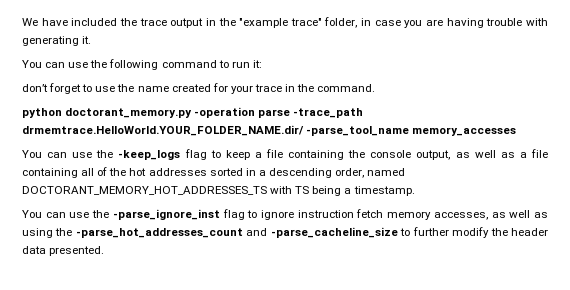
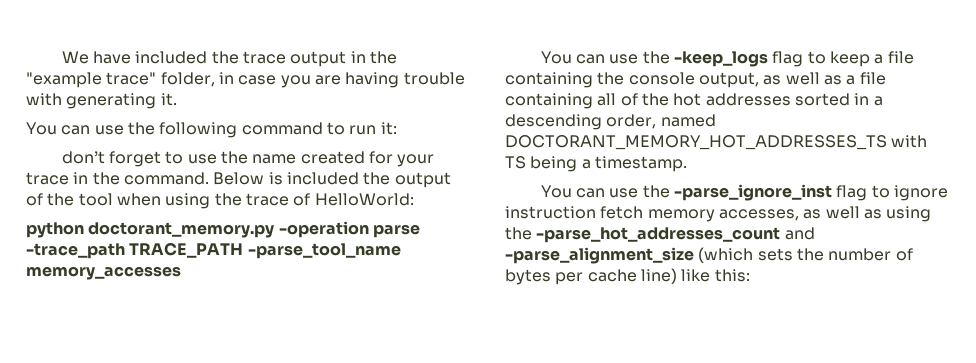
(376, 88) none -> [213,172,451,188] [26,193,414,209] Below is included the output of the tool when using the trace of HelloWorld:
[22,125,304,136] drmemtrace.HelloWorld.YOUR_FOLDER_NAME.dir/ -> [129,242,244,258] TRACE_PATH
[270,227,549,238] [22,246,105,256] -parse_cacheline_size to further modify the header data presented. -> [505,247,913,264] [505,268,750,285] -parse_alignment_size (which sets the number of bytes per cache line) like this:

